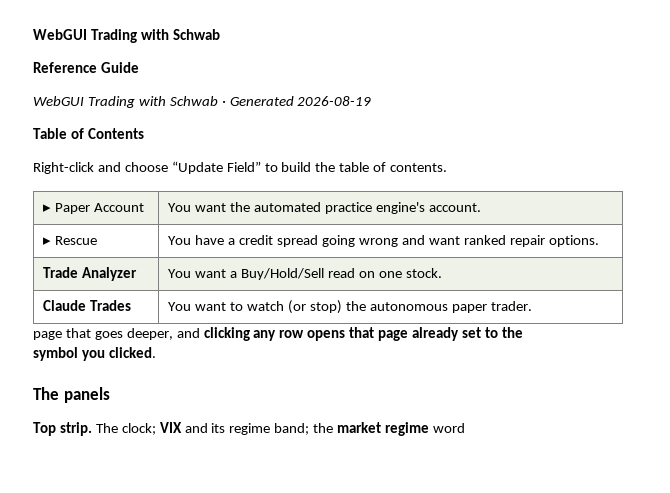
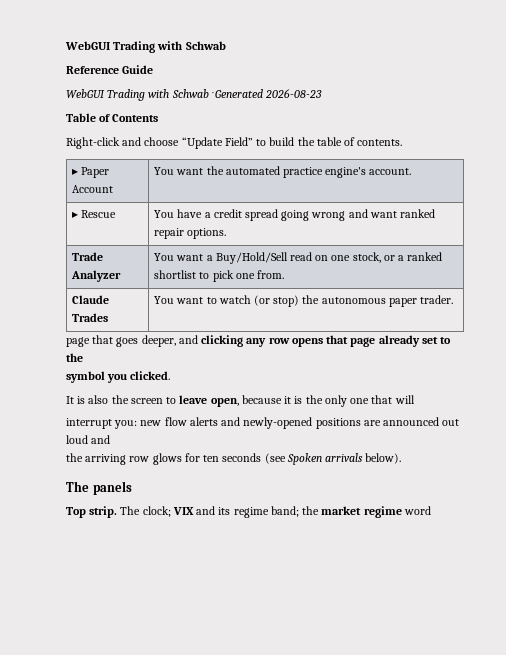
[297,96,372,106] 2026-08-19 -> [265,89,323,98] 2026-08-23
[405,268,442,278] stock. -> [352,252,443,263] [154,270,284,282] stock, or a ranked shortlist to pick one from.
(156, 352) none -> [66,395,415,407] [66,417,460,429] [66,435,111,444] [66,453,402,465] // It is also the screen to leave open, because it is the only one that will // interrupt you: new flow alerts and newly-opened positions are announced out loud and // the arriving row glows for ten seconds (see Spoken arrivals below).

